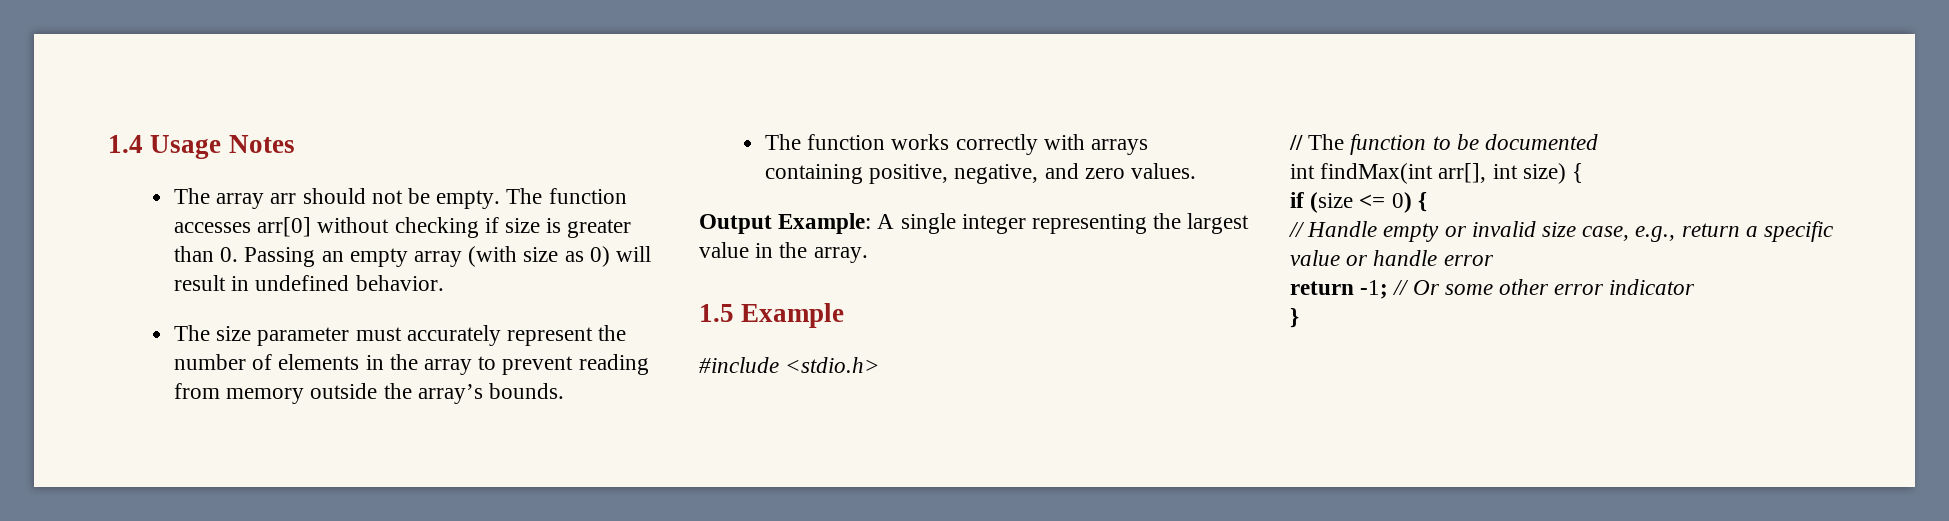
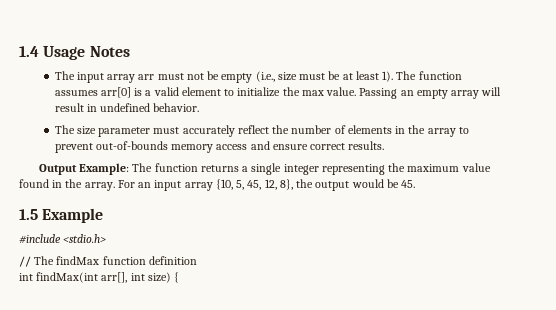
(210, 196) none -> [76,72,104,83] input
[302,188,366,204] should -> [157,73,184,80] must
[436,188,627,209] [173,217,632,238] [173,246,610,267] empty. The function accesses arr[0] without checking if size is greater than 0. Passing an empty array (with size as 0) -> [221,71,462,83] [54,87,480,99] empty (i.e., size must be at least 1). The function assumes arr[0] is a valid element to initialize the max value. Passing an empty array
[507,327,594,346] represent -> [237,125,269,134] reflect
[578,354,649,375] [173,383,565,404] [764,134,1149,155] [764,163,1197,184] [699,213,895,234] reading from memory outside the array’s bounds. // The function works correctly with arrays containing positive, negative, and zero values. // Output Example: A -> [95,141,385,153] [38,163,249,175] out-of-bounds memory access and ensure correct results. // Output Example: The function returns a
[1187,213,1250,234] [699,242,749,258] largest value -> [407,163,491,172] [19,179,49,188] maximum value found
(868, 255) none -> [117,179,416,191] For an input array {10, 5, 45, 12, 8}, the output would be 45.
[1350,134,1599,155] function to be documented -> [56,256,197,265] findMax function definition
[1290,192,1427,213] [1288,221,1834,242] [1290,250,1494,266] [1290,279,1696,299] [1290,308,1299,328] // if (size <= 0) { // // Handle empty or invalid size case, e.g., return a specific value or handle error // return -1; // Or some other error indicator // } -> (180, 277) none

